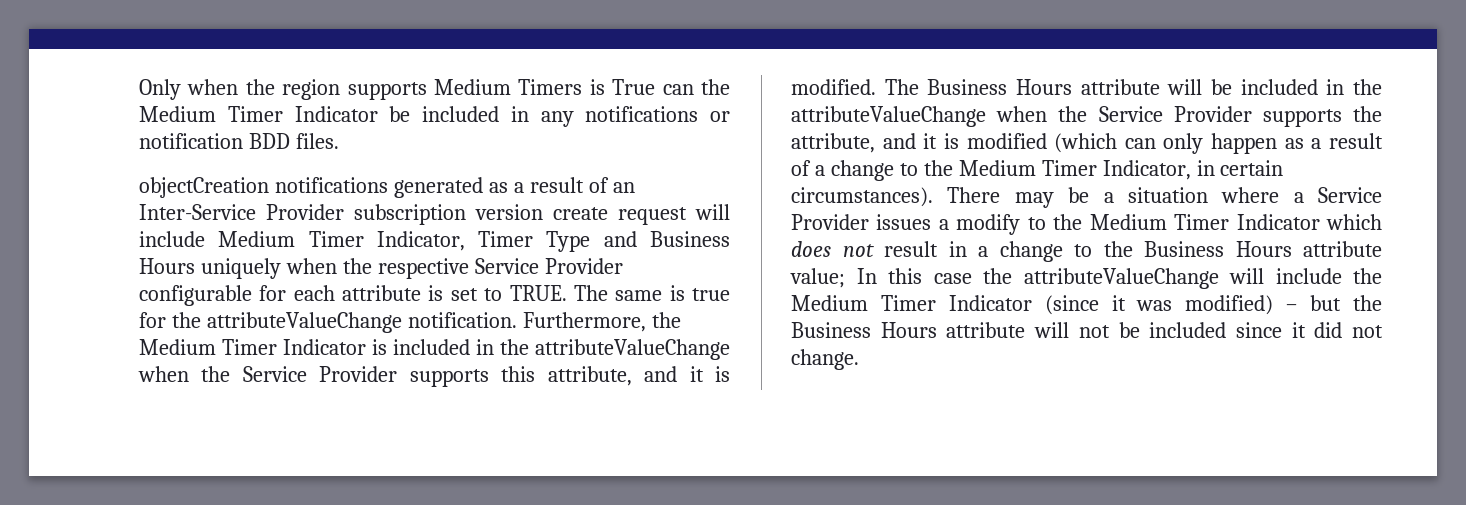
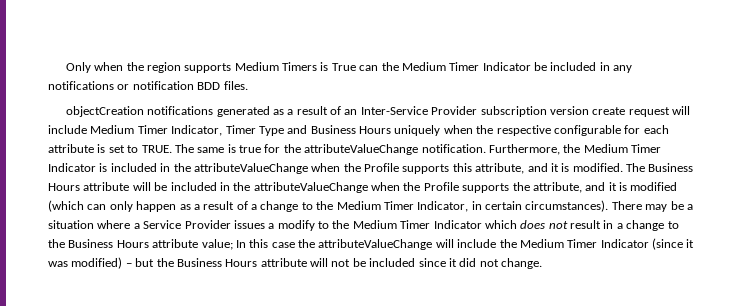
[474,258,623,274] Service Provider -> (551, 130) none
[242,366,398,382] Service Provider -> [364,163,399,172] Profile
[1098,106,1252,122] Service Provider -> [423,182,459,191] Profile

